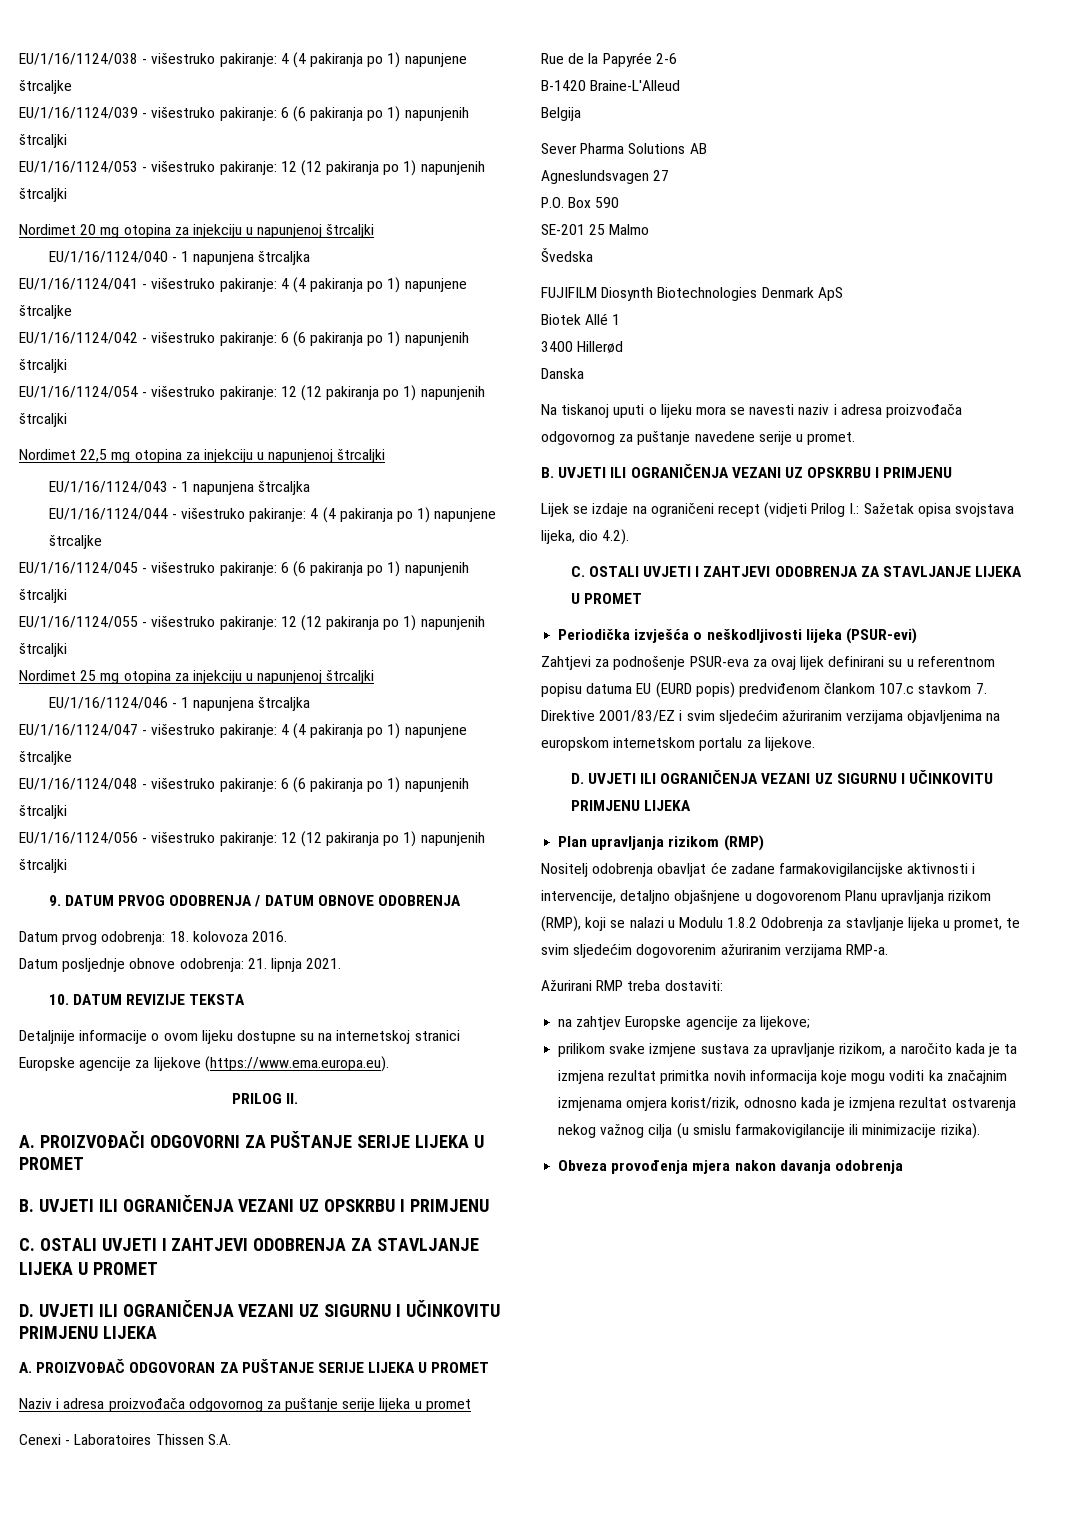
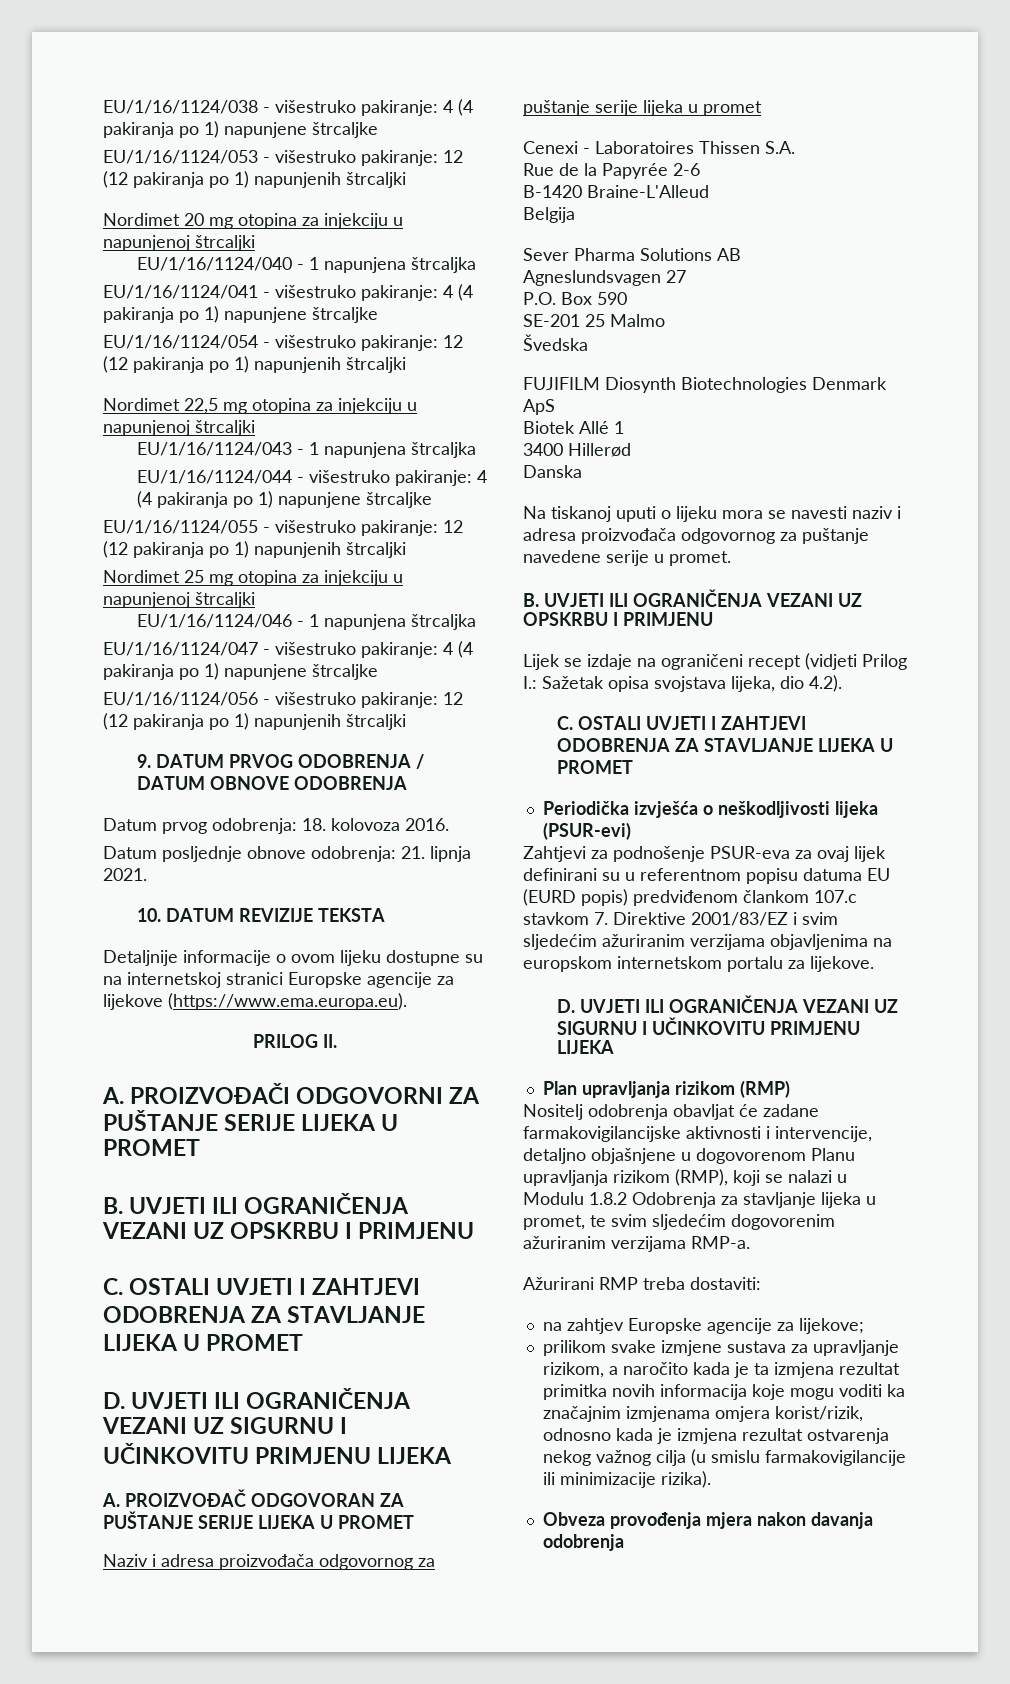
[19,106,469,122] [19,134,67,148] // EU/1/16/1124/039 - višestruko pakiranje: 6 (6 pakiranja po 1) napunjenih štrcaljki -> (378, 130) none
[19,331,469,347] [19,359,67,373] // EU/1/16/1124/042 - višestruko pakiranje: 6 (6 pakiranja po 1) napunjenih štrcaljki -> (378, 315) none
[19,561,469,577] [19,589,67,603] // EU/1/16/1124/045 - višestruko pakiranje: 6 (6 pakiranja po 1) napunjenih štrcaljki -> (432, 500) none
[19,777,469,793] [19,805,67,819] // EU/1/16/1124/048 - višestruko pakiranje: 6 (6 pakiranja po 1) napunjenih štrcaljki -> (378, 672) none

